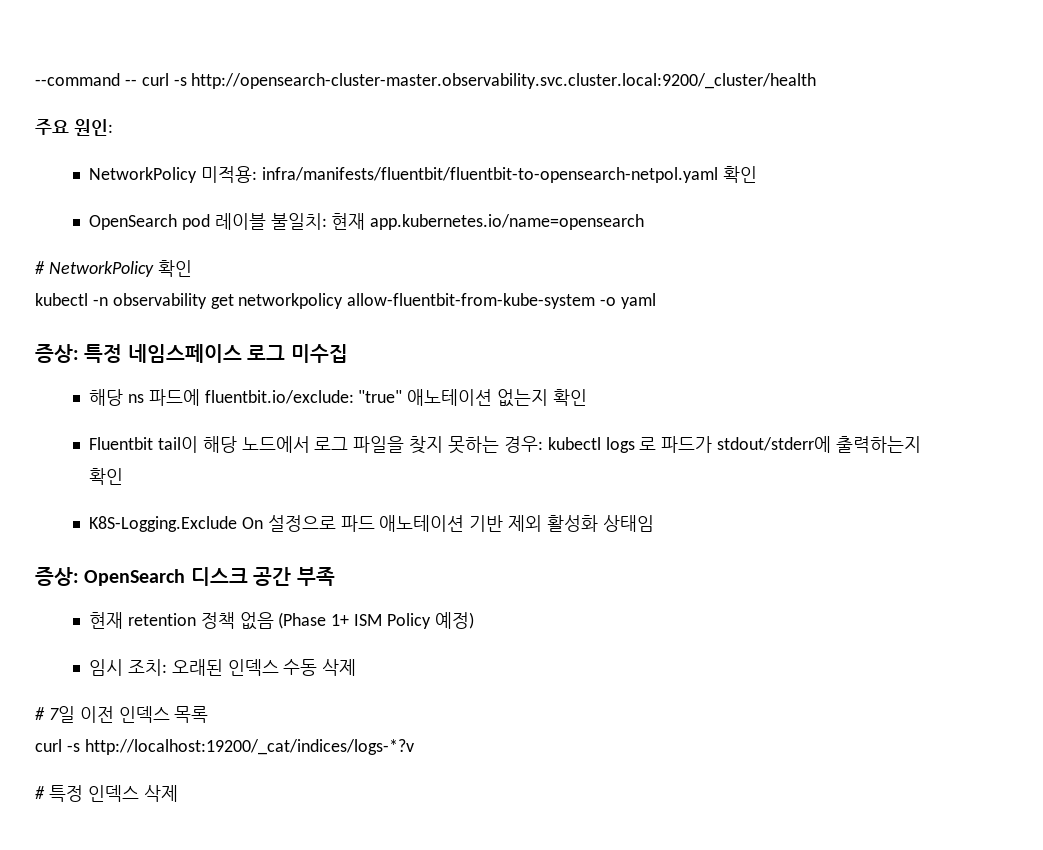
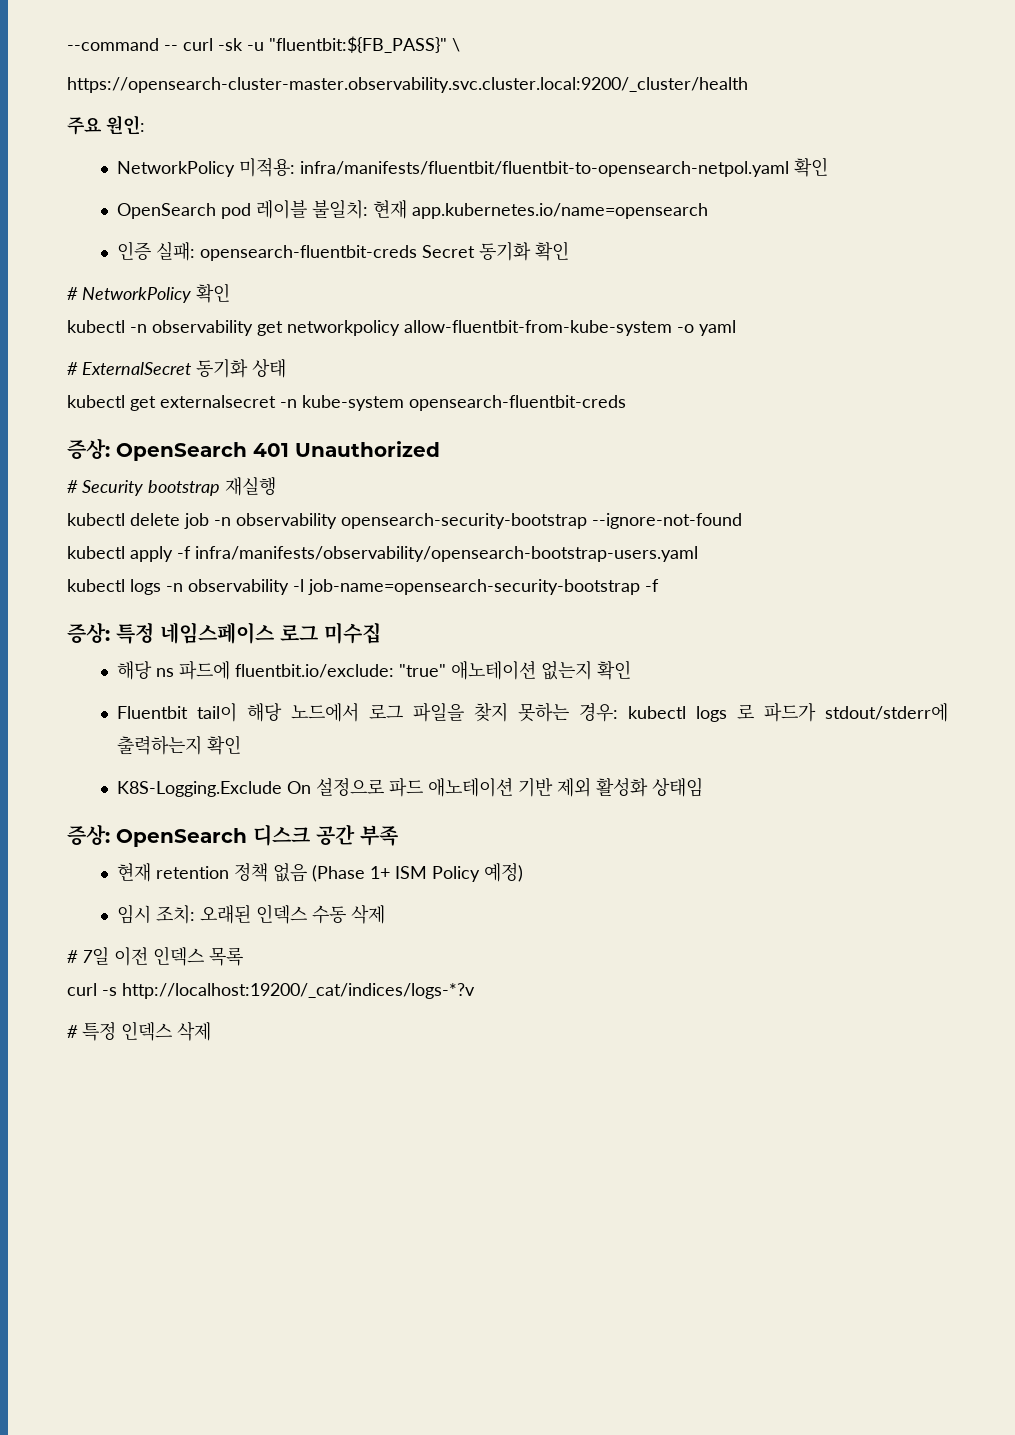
[173,73,817,89] -s http://opensearch-cluster-master.observability.svc.cluster.local:9200/_cluster/health -> [218,36,460,53] [67,77,748,93] -sk -u "fluentbit:${FB_PASS}" \ // https://opensearch-cluster-master.observability.svc.cluster.local:9200/_cluster/health
(645, 222) none -> [117,241,570,261] // 인증 실패: opensearch-fluentbit-creds Secret 동기화 확인
(657, 301) none -> [67,359,286,378] [67,395,626,411] [67,438,440,461] [67,477,276,496] [67,513,742,529] [67,546,698,562] [67,579,659,595] // # ExternalSecret 동기화 상태 // kubectl get externalsecret -n kube-system opensearch-fluentbit-creds // 증상: OpenSearch 401 Unauthorized // # Security bootstrap 재실행 // kubectl delete job -n observability opensearch-security-bootstrap --ignore-not-found // kubectl apply -f infra/manifests/observability/opensearch-bootstrap-users.yaml // kubectl logs -n observability -l job-name=opensearch-security-bootstrap -f

